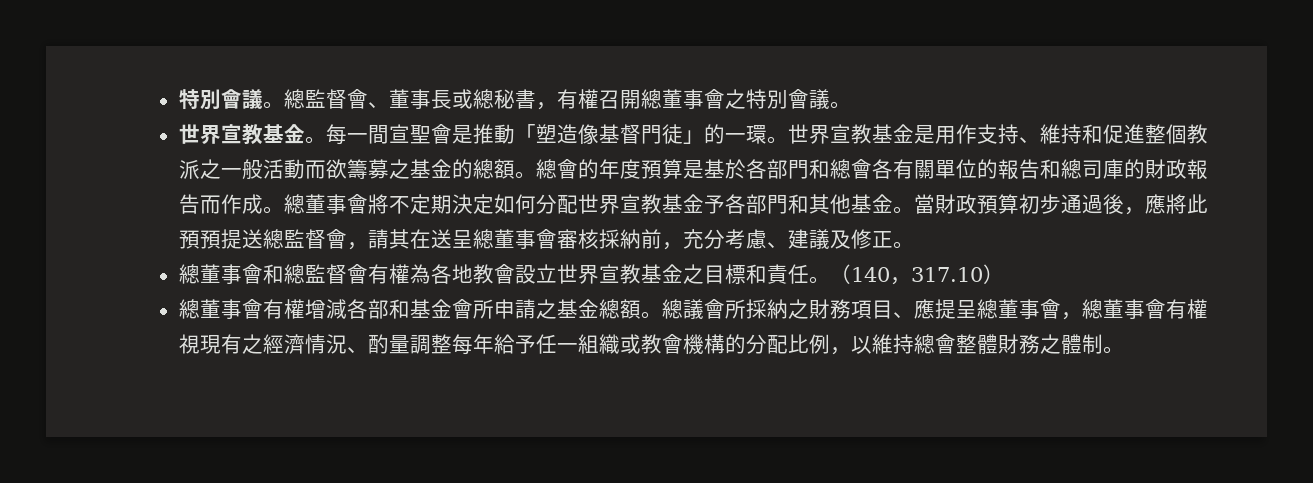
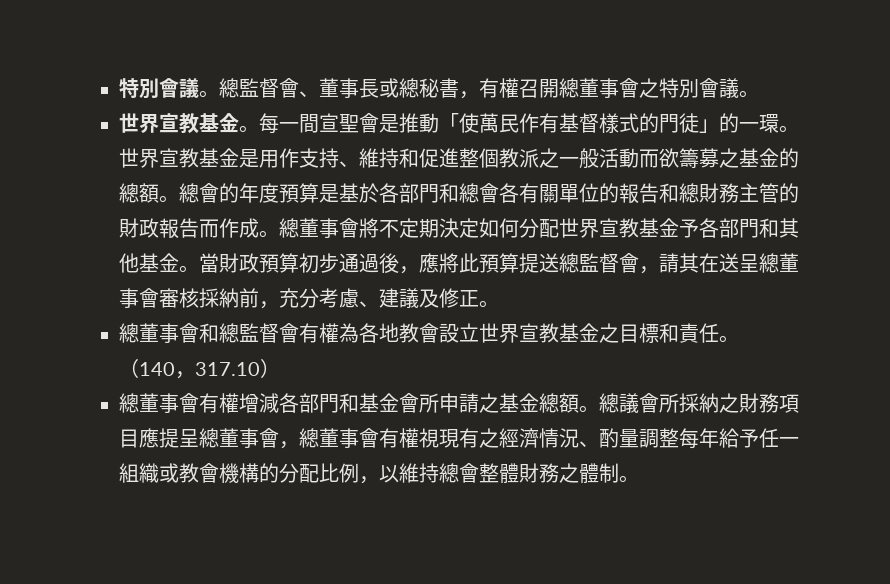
[535,124,641,144] 塑造像基督 -> [459,113,659,133] 使萬民作有基督樣式的
[1081,159,1124,179] 司庫 -> [699,183,779,203] 財務主管
[199,230,221,249] 預 -> [499,253,519,273] 算
(389, 309) none -> [319,394,339,413] 門
[892,312,914,318] 、 -> (139, 438) none

